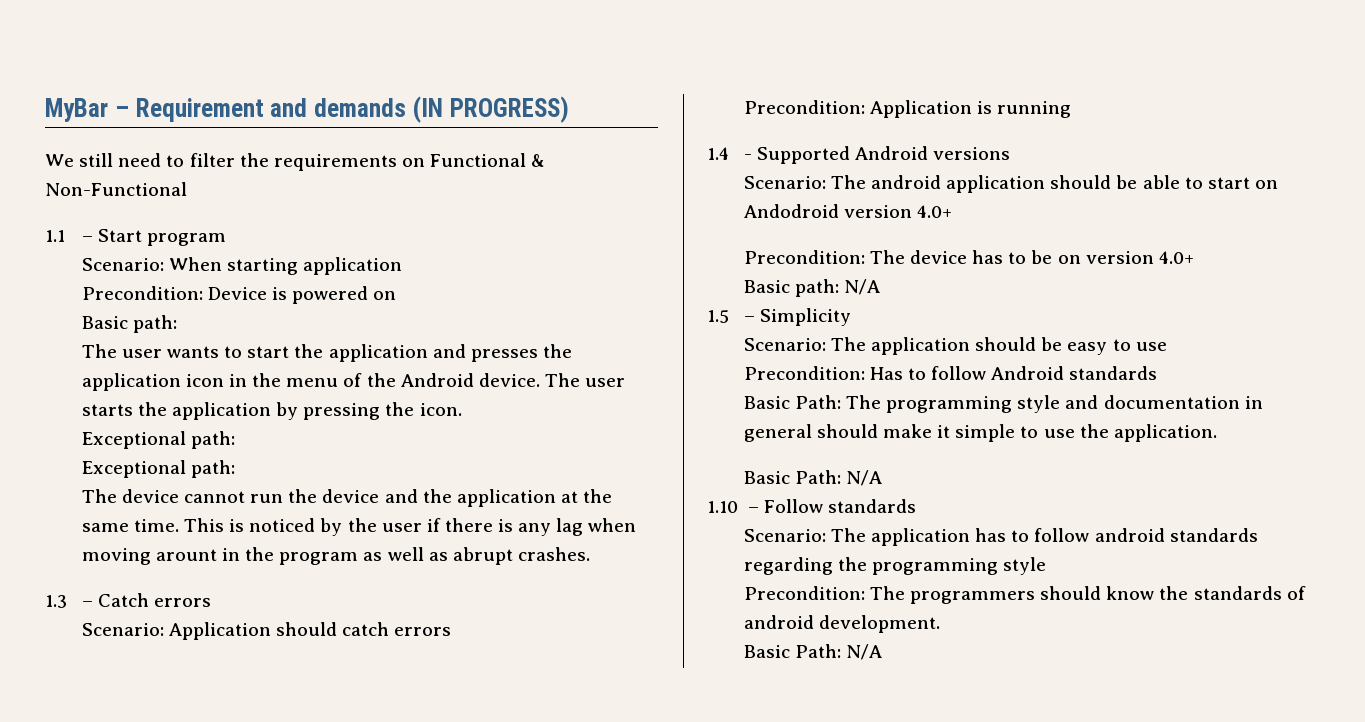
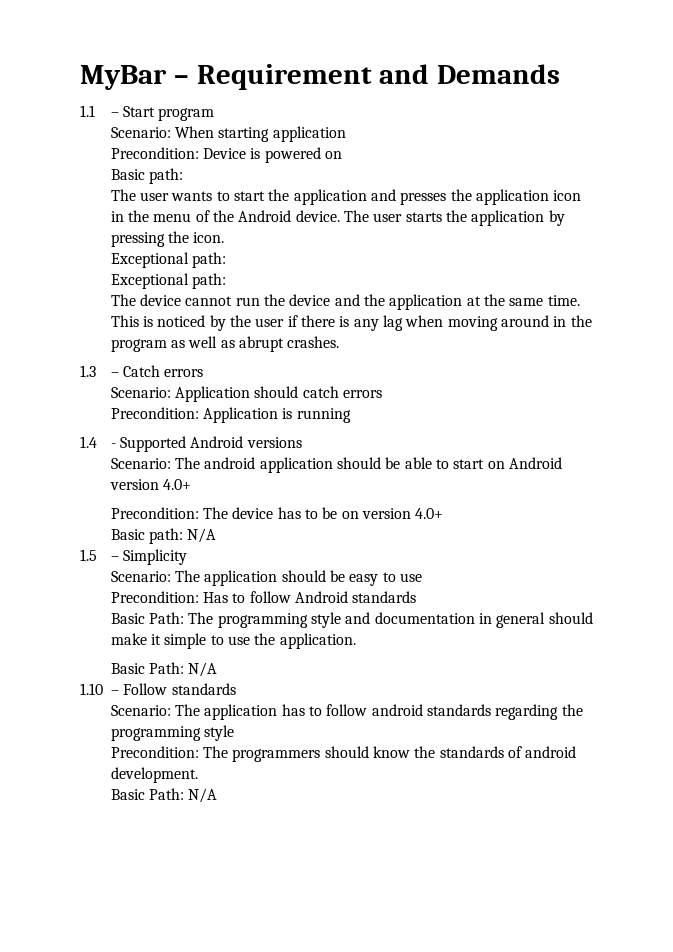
[314,96,569,123] [45,153,546,171] [45,182,187,196] demands (IN PROGRESS) // We still need to filter the requirements on Functional & Non-Functional -> [437,64,561,84] Demands
[155,549,217,561] arount -> [500,315,549,327] around
[743,204,839,218] Andodroid -> [508,457,562,469] Android

